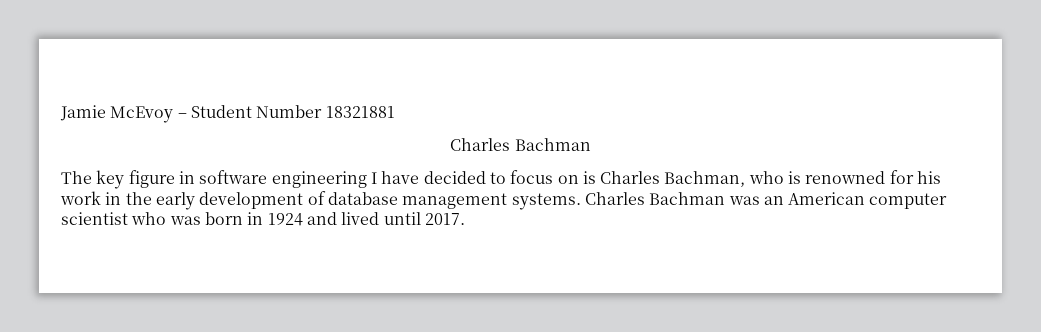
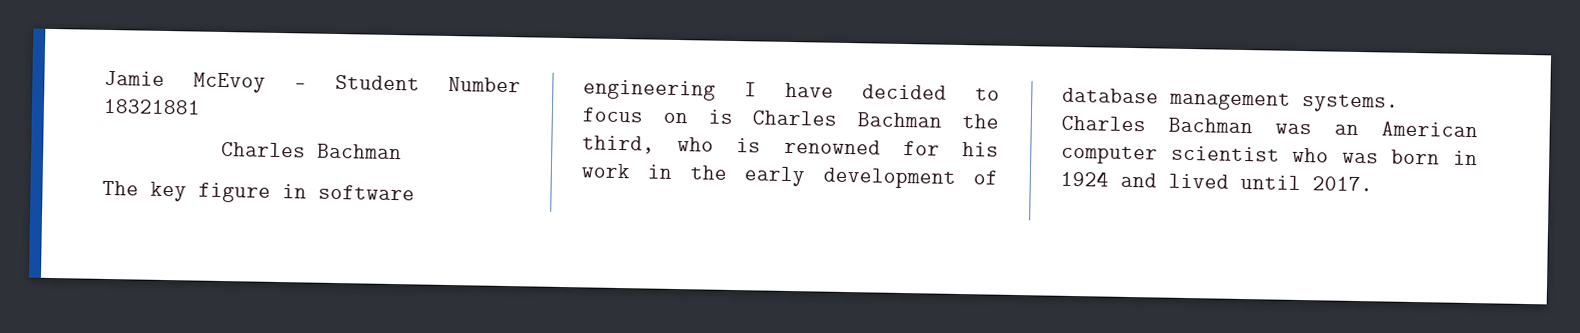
[664,171,746,187] Bachman, -> [857,112,999,129] [582,135,655,154] Bachman the third,

